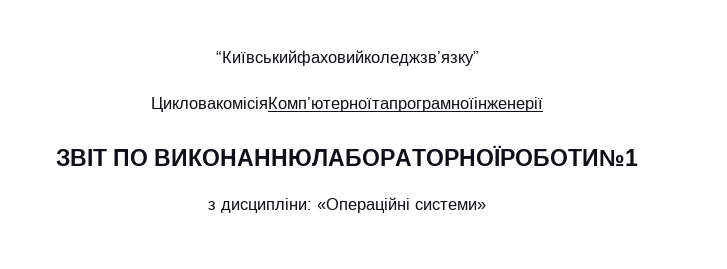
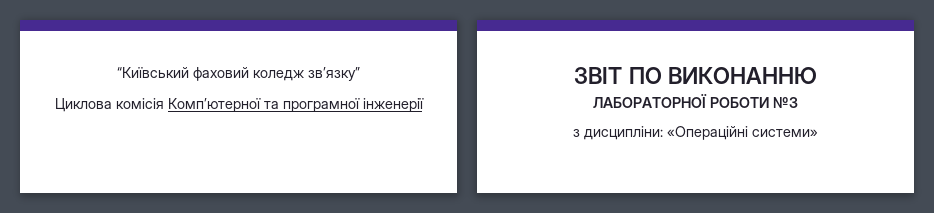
[215,50,479,66] [151,97,543,112] [55,145,639,166] “Київськийфаховийколеджзв’язку” // ЦикловакомісіяКомп’ютерноїтапрограмноїінженерії // ЗВІТ ПО ВИКОНАННЮЛАБОРАТОРНОЇРОБОТИ№1 -> [117,67,360,81] [54,98,424,112] [574,67,817,84] [593,93,798,108] “Київський фаховий коледж зв’язку” // Циклова комісія Комп’ютерної та програмної інженерії // ЗВІТ ПО ВИКОНАННЮ // ЛАБОРАТОРНОЇ РОБОТИ №3

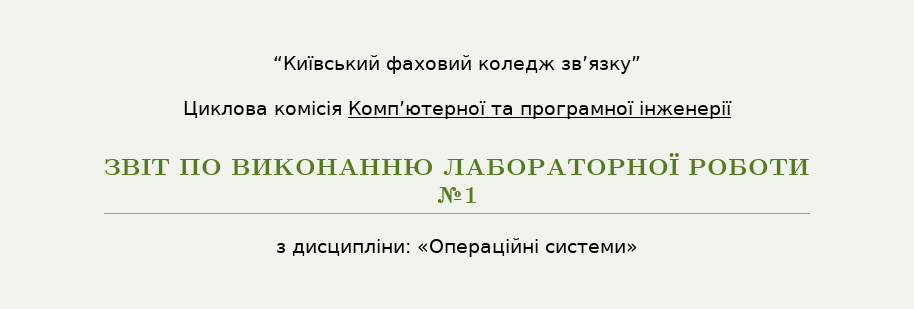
(817, 75) // -> (434, 166) none
[773,97,798,108] №3 -> [436,187,478,203] №1

